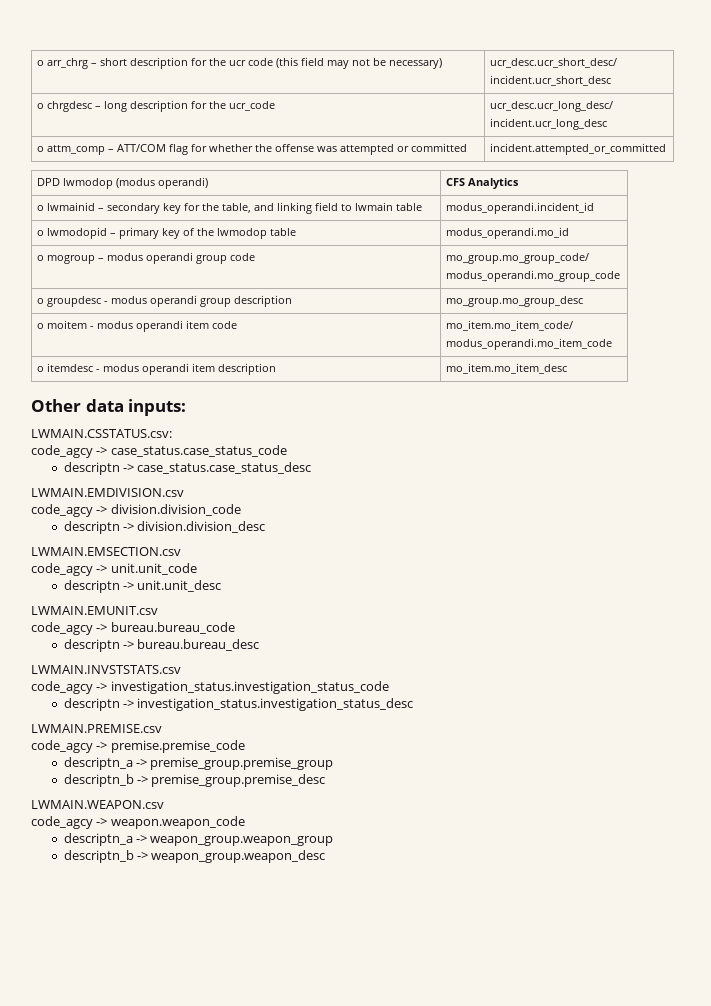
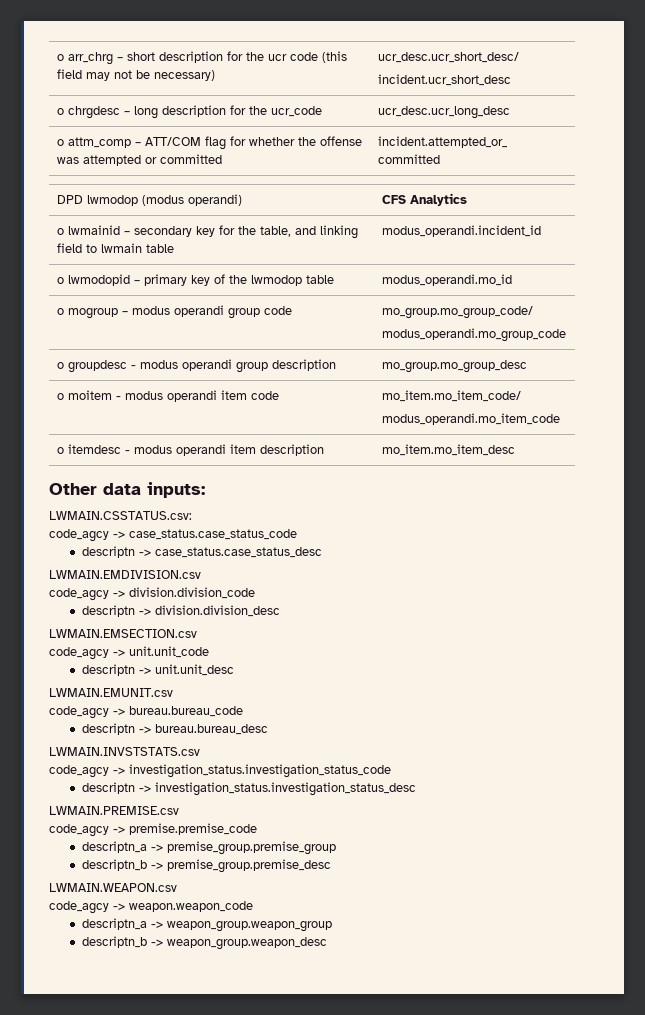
[490,101,614,112] [490,118,608,130] ucr_desc.ucr_long_desc/ // incident.ucr_long_desc -> [377,106,510,119] ucr_desc.ucr_long_desc

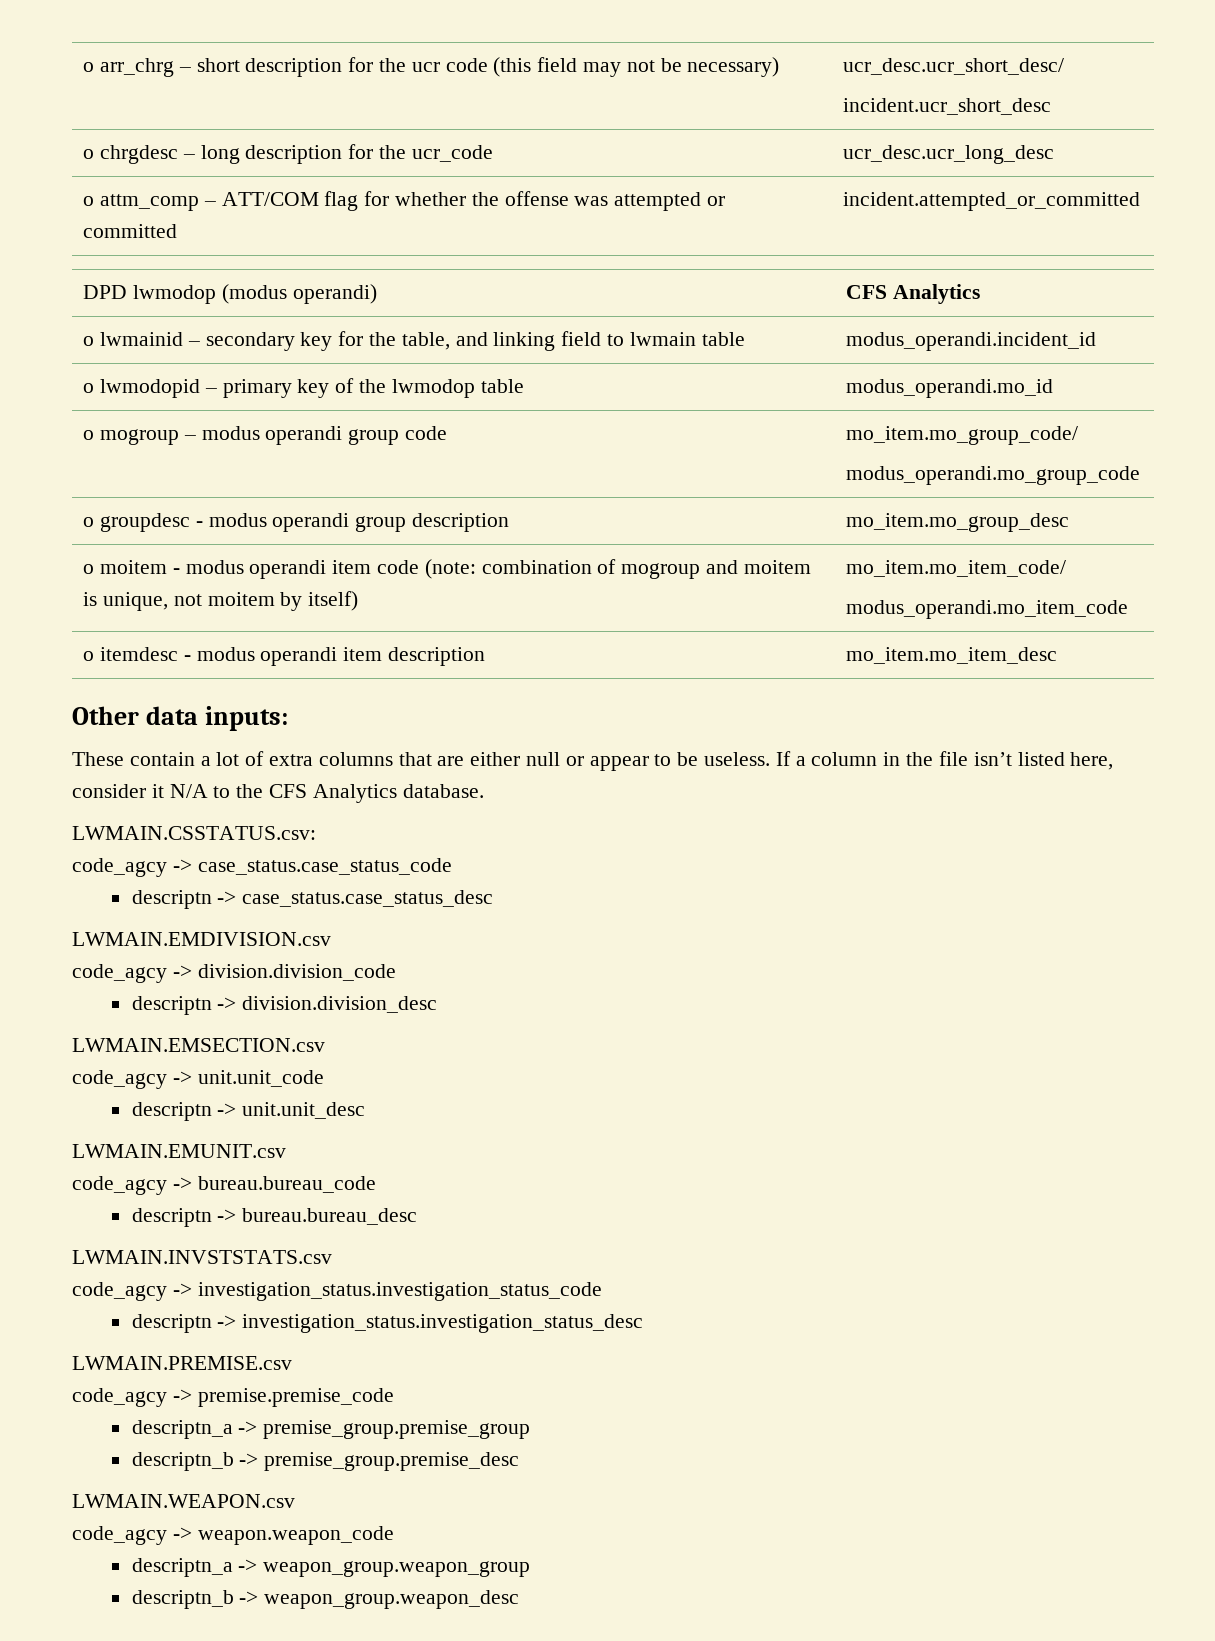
[381,306,533,319] mo_group.mo_group_code/ -> [846,426,1079,445] mo_item.mo_group_code/
[381,360,527,373] mo_group.mo_group_desc -> [846,513,1070,532] mo_item.mo_group_desc
(279, 395) none -> [424,559,811,579] [83,591,359,611] (note: combination of mogroup and moitem is unique, not moitem by itself)
(205, 490) none -> [72,751,1114,771] [72,784,484,803] // These contain a lot of extra columns that are either null or appear to be useless. If a column in the file isn’t listed here, consider it N/A to the CFS Analytics database.

